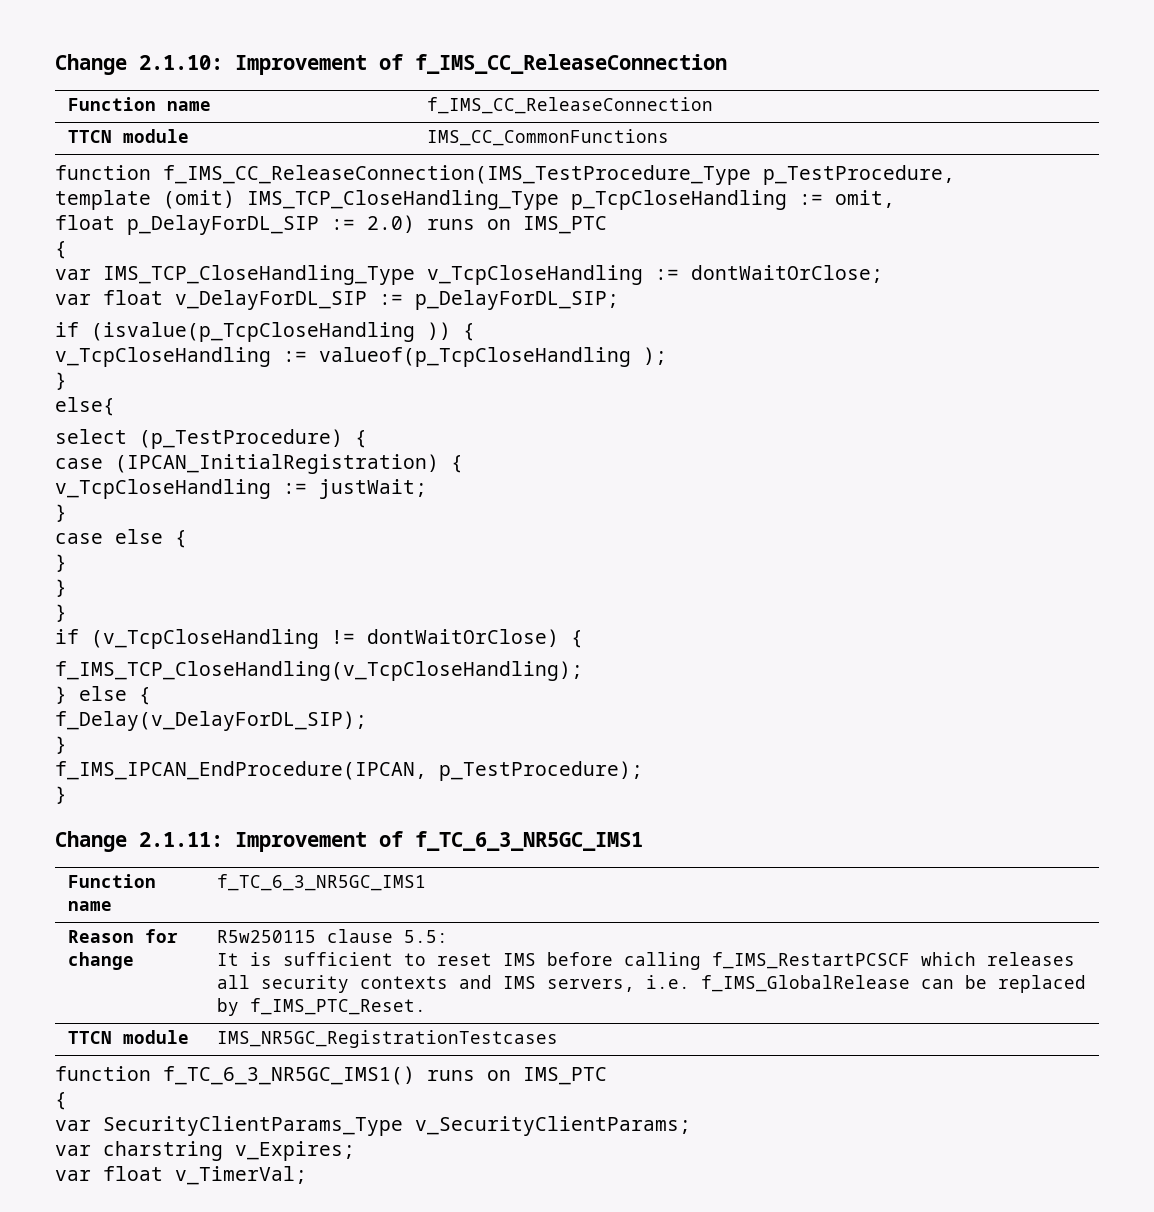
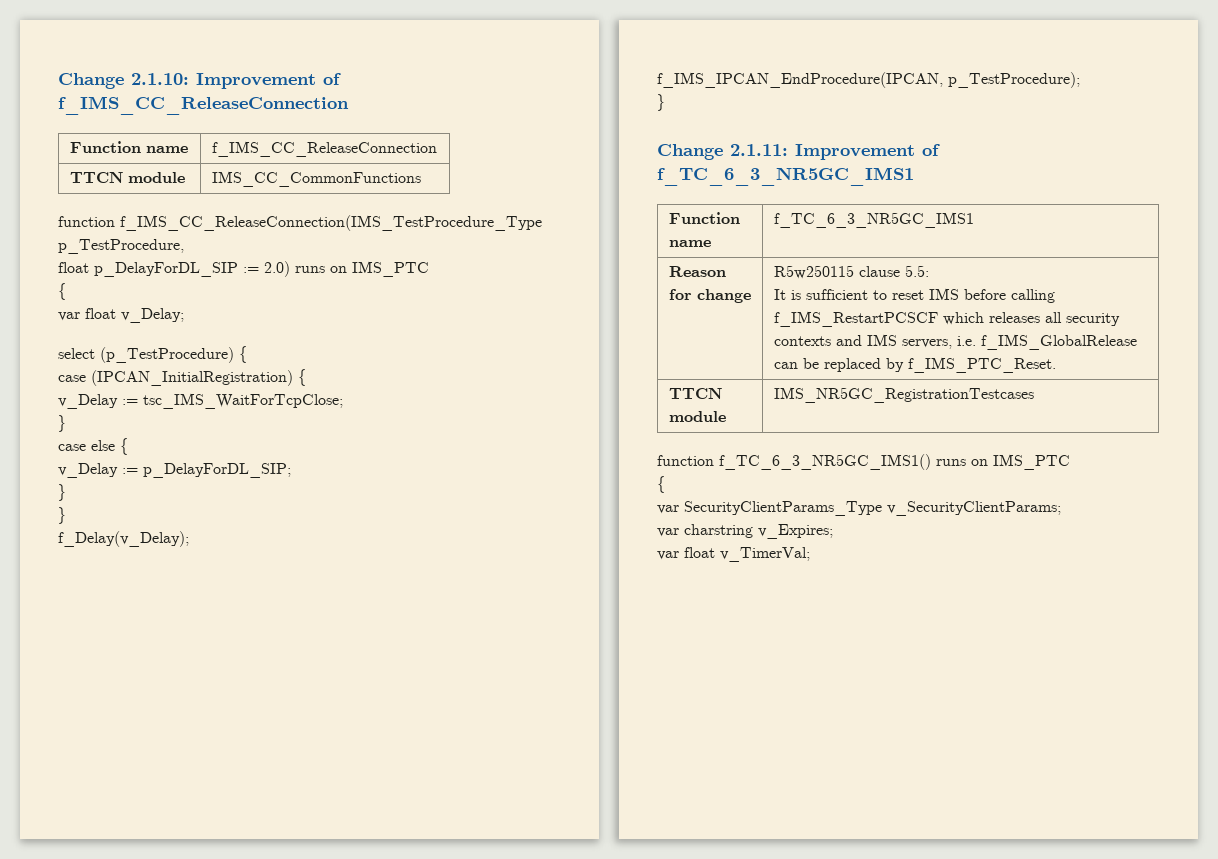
[55,190,895,210] // template (omit) IMS_TCP_CloseHandling_Type p_TcpCloseHandling := omit, -> (184, 246) none
[103,265,883,285] [55,290,619,310] [55,322,475,342] [55,347,667,367] [55,372,67,390] [55,397,115,416] IMS_TCP_CloseHandling_Type v_TcpCloseHandling := dontWaitOrClose; // var float v_DelayForDL_SIP := p_DelayForDL_SIP; // if (isvalue(p_TcpCloseHandling )) { // v_TcpCloseHandling := valueof(p_TcpCloseHandling ); // } // else{ -> [85,308,184,323] float v_Delay;
[55,479,427,499] v_TcpCloseHandling := justWait; -> [58,393,343,409] v_Delay := tsc_IMS_WaitForTcpClose;
[55,554,67,572] [55,579,67,597] [55,604,67,622] [55,629,583,649] [55,661,583,681] [55,686,151,705] [55,711,367,731] [55,736,67,754] } // } // } // if (v_TcpCloseHandling != dontWaitOrClose) { // f_IMS_TCP_CloseHandling(v_TcpCloseHandling); // } else { // f_Delay(v_DelayForDL_SIP); // } -> [58,463,291,478] [58,484,66,501] [58,507,66,524] [58,531,189,547] v_Delay := p_DelayForDL_SIP; // } // } // f_Delay(v_Delay);

